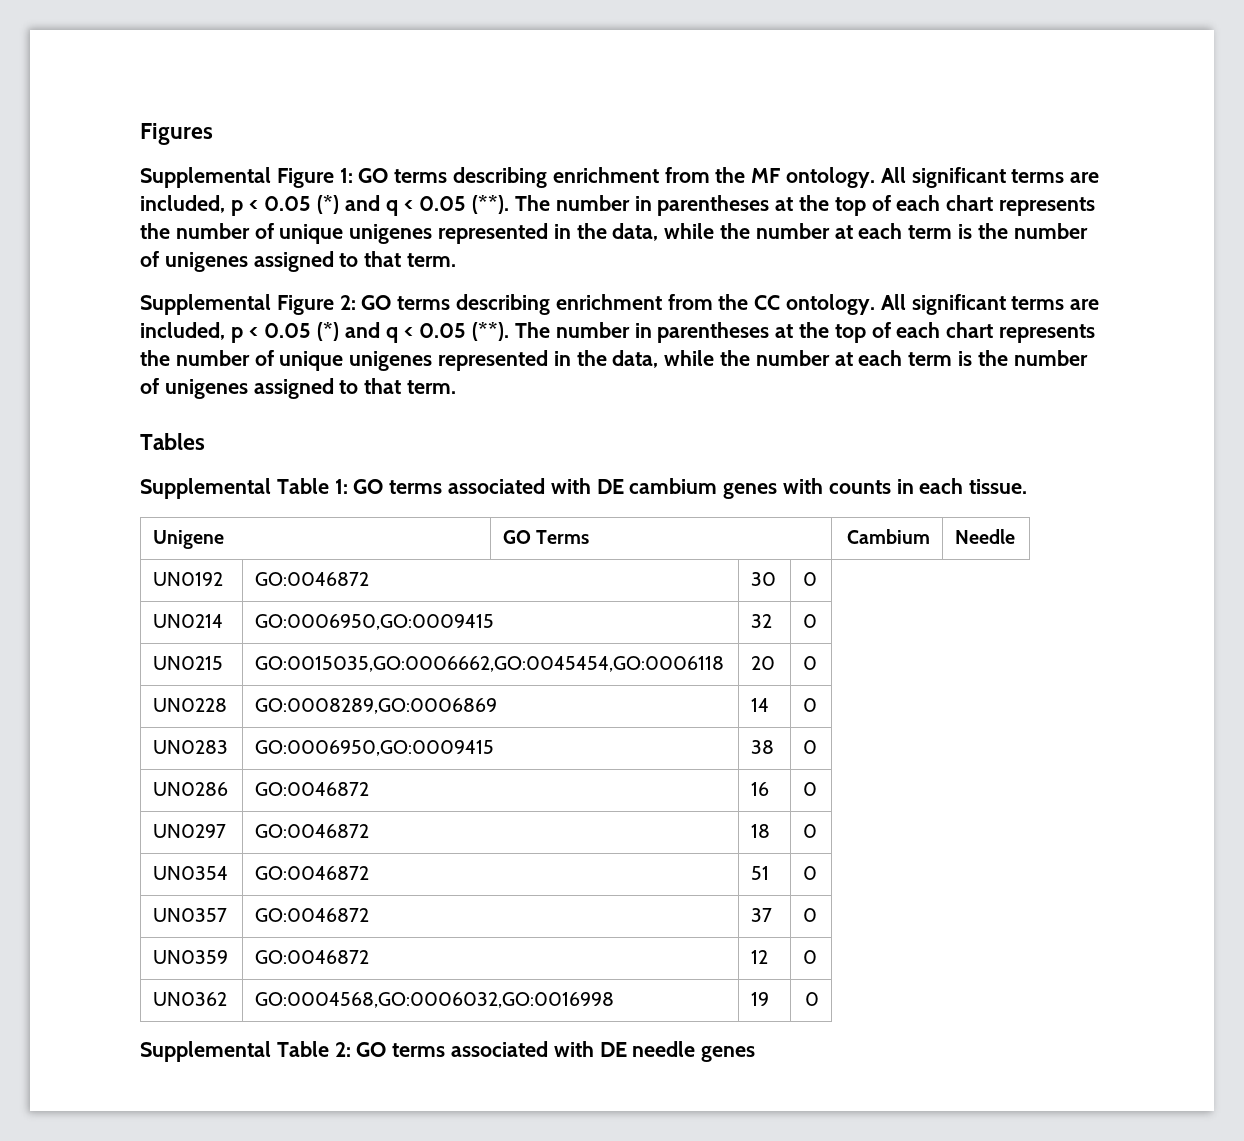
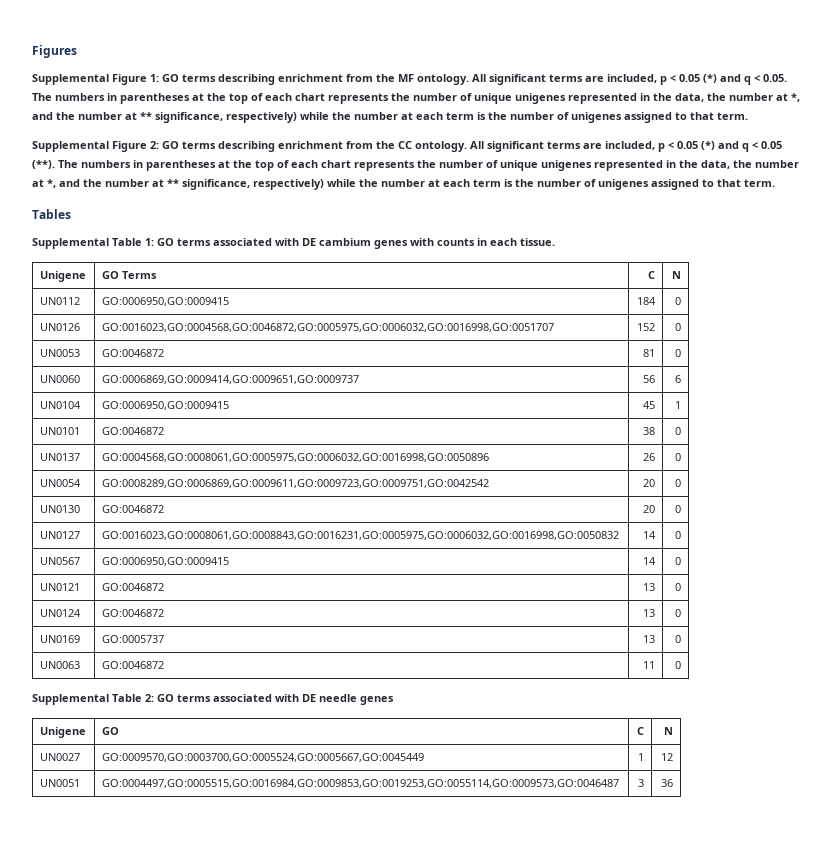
[419,195,630,214] 0.05 (**). The number -> [763,74,787,82] [32,93,105,101] 0.05. The numbers
(659, 232) none -> [707,93,800,102] [32,112,297,123] the number at *, and the number at ** significance, respectively)
[555,322,630,338] number -> [81,160,131,168] numbers
(659, 359) none -> [733,160,799,168] [32,179,324,190] the number at *, and the number at ** significance, respectively)
[846,529,930,544] [955,529,1016,544] [153,572,224,586] [255,572,370,586] [751,572,777,586] [803,572,818,586] [153,614,224,628] [255,614,495,630] [751,614,773,628] [803,614,818,628] [153,656,224,670] [255,656,725,672] [751,656,776,670] [803,656,818,670] [153,698,228,712] [255,698,498,714] [751,698,770,712] [803,698,818,712] [153,740,229,754] [255,740,495,756] [751,740,775,754] [803,740,818,754] [153,782,229,796] [255,782,370,796] [751,782,770,796] [803,782,818,796] [153,824,227,838] [255,824,370,838] [751,824,771,838] [803,824,818,838] [153,866,229,880] [255,866,370,880] [751,866,770,880] [803,866,818,880] [153,908,228,922] [255,908,370,922] [751,908,773,922] [803,908,818,922] [153,950,229,964] [255,950,370,964] [751,950,769,964] [803,950,818,964] [153,992,228,1006] [255,992,615,1008] [751,992,770,1006] Cambium | Needle // UN0192 | GO:0046872 | 30 | 0 // UN0214 | GO:0006950,GO:0009415 | 32 | 0 // UN0215 | GO:0015035,GO:0006662,GO:0045454,GO:0006118 | 20 | 0 // UN0228 | GO:0008289,GO:0006869 | 14 | 0 // UN0283 | GO:0006950,GO:0009415 | 38 | 0 // UN0286 | GO:0046872 | 16 | 0 // UN0297 | GO:0046872 | 18 | 0 // UN0354 | GO:0046872 | 51 | 0 // UN0357 | GO:0046872 | 37 | 0 // UN0359 | GO:0046872 | 12 | 0 // UN0362 | GO:0004568,GO:0006032,GO:0016998 | 19 -> [648,271,656,279] [672,271,682,279] [39,297,80,305] [101,297,229,306] [637,297,657,305] [675,297,682,305] [39,323,80,331] [101,323,554,332] [637,323,656,331] [675,323,682,331] [39,349,80,357] [101,349,164,357] [643,349,656,357] [675,349,682,357] [39,375,80,383] [101,375,359,384] [643,375,656,383] [675,375,682,383] [39,401,81,409] [101,401,229,410] [643,401,656,409] [675,401,682,409] [39,427,80,435] [101,427,164,435] [643,427,656,435] [675,427,682,435] [39,453,80,461] [101,453,489,462] [643,453,656,461] [675,453,682,461] [39,479,81,487] [101,479,489,488] [643,479,656,487] [675,479,682,487] [39,505,80,513] [101,505,164,513] [643,505,656,513] [675,505,682,513] [39,531,80,539] [101,531,619,540] [643,531,657,539] [675,531,682,539] [39,557,80,565] [101,557,229,566] [643,557,657,565] [675,557,682,565] [39,583,80,591] [101,583,164,591] [643,583,656,591] [675,583,682,591] [39,609,81,617] [101,609,164,617] [643,609,656,617] [675,609,682,617] [39,635,80,643] [101,635,164,643] [643,635,656,643] [675,635,682,643] [39,661,80,669] [101,661,164,669] [643,661,656,669] C | N // UN0112 | GO:0006950,GO:0009415 | 184 | 0 // UN0126 | GO:0016023,GO:0004568,GO:0046872,GO:0005975,GO:0006032,GO:0016998,GO:0051707 | 152 | 0 // UN0053 | GO:0046872 | 81 | 0 // UN0060 | GO:0006869,GO:0009414,GO:0009651,GO:0009737 | 56 | 6 // UN0104 | GO:0006950,GO:0009415 | 45 | 1 // UN0101 | GO:0046872 | 38 | 0 // UN0137 | GO:0004568,GO:0008061,GO:0005975,GO:0006032,GO:0016998,GO:0050896 | 26 | 0 // UN0054 | GO:0008289,GO:0006869,GO:0009611,GO:0009723,GO:0009751,GO:0042542 | 20 | 0 // UN0130 | GO:0046872 | 20 | 0 // UN0127 | GO:0016023,GO:0008061,GO:0008843,GO:0016231,GO:0005975,GO:0006032,GO:0016998,GO:0050832 | 14 | 0 // UN0567 | GO:0006950,GO:0009415 | 14 | 0 // UN0121 | GO:0046872 | 13 | 0 // UN0124 | GO:0046872 | 13 | 0 // UN0169 | GO:0005737 | 13 | 0 // UN0063 | GO:0046872 | 11
(756, 1054) none -> [39,727,86,738] [101,727,119,735] [637,727,645,735] [664,727,674,735] [39,753,80,761] [101,753,424,762] [638,753,645,761] [661,753,674,761] [39,779,80,787] [101,779,619,788] [638,779,645,787] [661,779,674,787] // Unigene | GO | C | N // UN0027 | GO:0009570,GO:0003700,GO:0005524,GO:0005667,GO:0045449 | 1 | 12 // UN0051 | GO:0004497,GO:0005515,GO:0016984,GO:0009853,GO:0019253,GO:0055114,GO:0009573,GO:0046487 | 3 | 36

